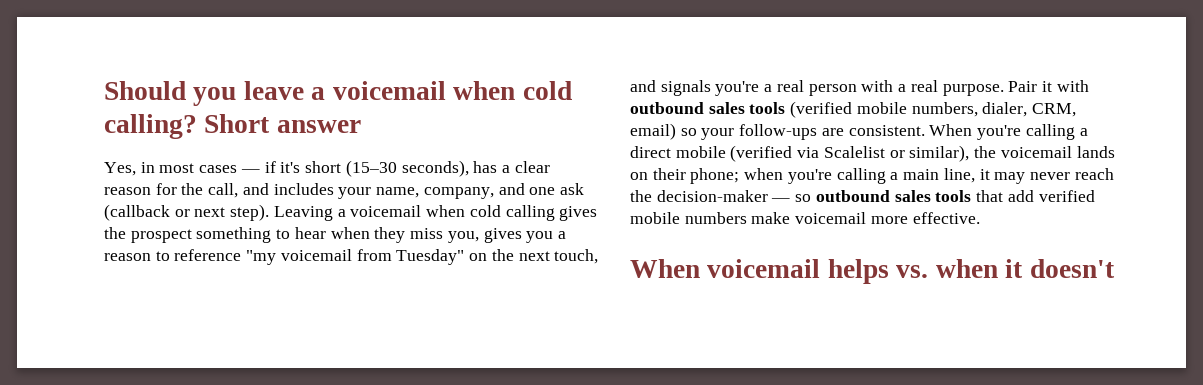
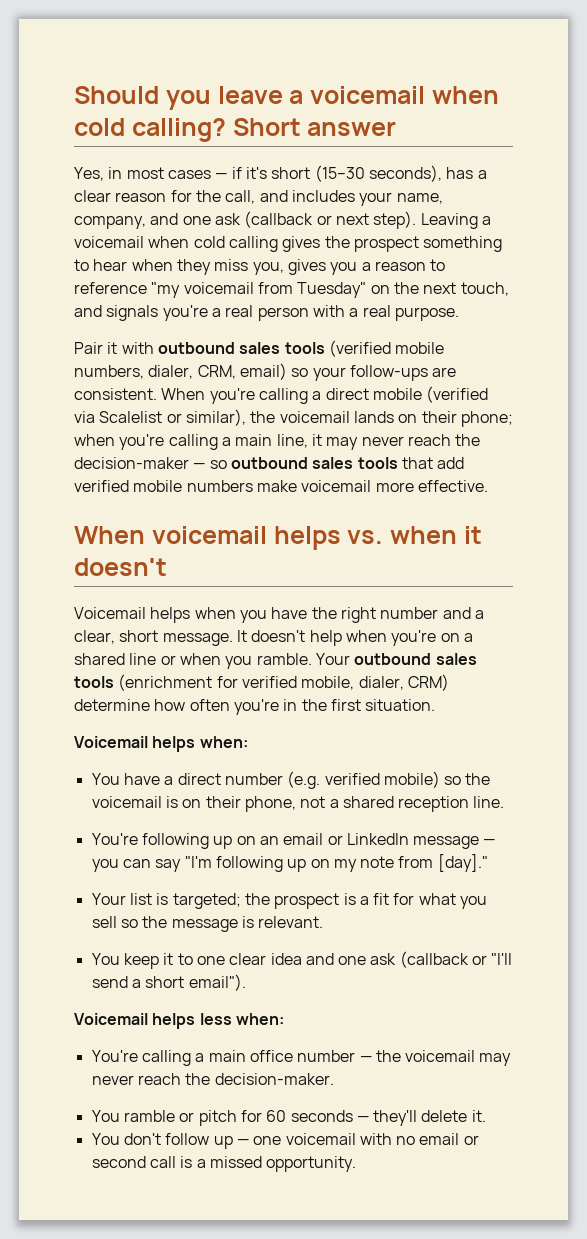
(1004, 90) none -> (459, 314) //
(1115, 268) none -> [74,607,484,623] [74,630,473,646] [74,653,477,669] [74,674,449,691] [74,699,436,715] [74,736,248,752] [91,771,491,789] [91,796,505,812] [91,833,496,849] [91,854,488,872] [91,893,488,909] [91,916,324,932] [91,951,513,969] [91,974,246,991] [74,1013,284,1029] [91,1050,512,1066] [91,1073,334,1085] [91,1110,486,1126] [91,1133,479,1149] [91,1156,357,1172] // Voicemail helps when you have the right number and a clear, short message. It doesn't help when you're on a shared line or when you ramble. Your outbound sales tools (enrichment for verified mobile, dialer, CRM) determine how often you're in the first situation. // Voicemail helps when: // You have a direct number (e.g. verified mobile) so the voicemail is on their phone, not a shared reception line. // You're following up on an email or LinkedIn message — you can say "I'm following up on my note from [day]." // Your list is targeted; the prospect is a fit for what you sell so the message is relevant. // You keep it to one clear idea and one ask (callback or "I'll send a short email"). // Voicemail helps less when: // You're calling a main office number — the voicemail may never reach the decision-maker. // You ramble or pitch for 60 seconds — they'll delete it. // You don't follow up — one voicemail with no email or second call is a missed opportunity.

